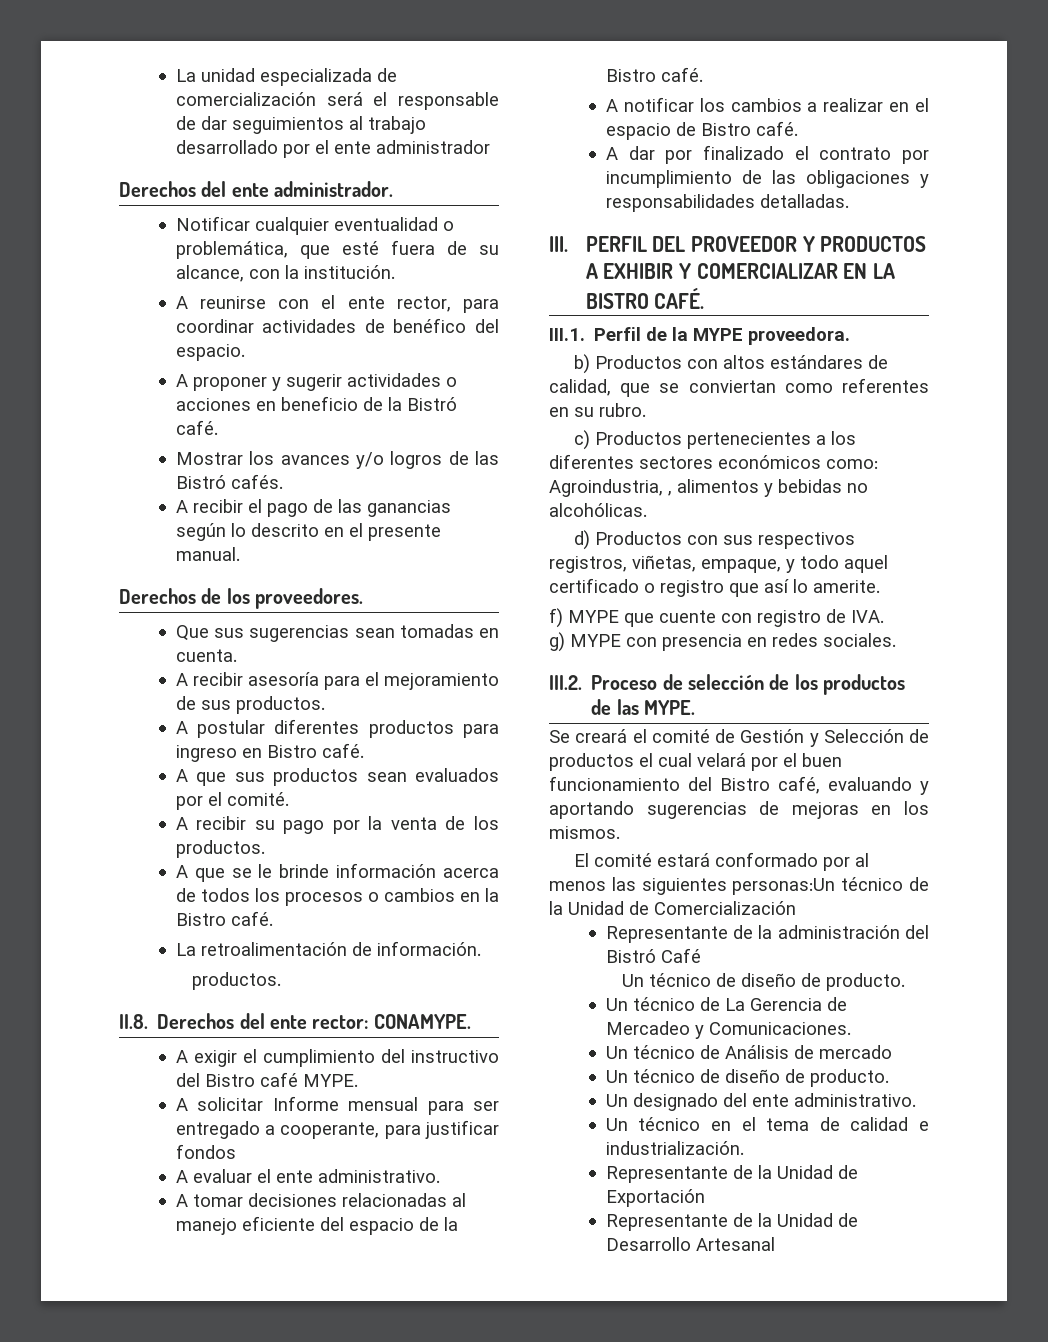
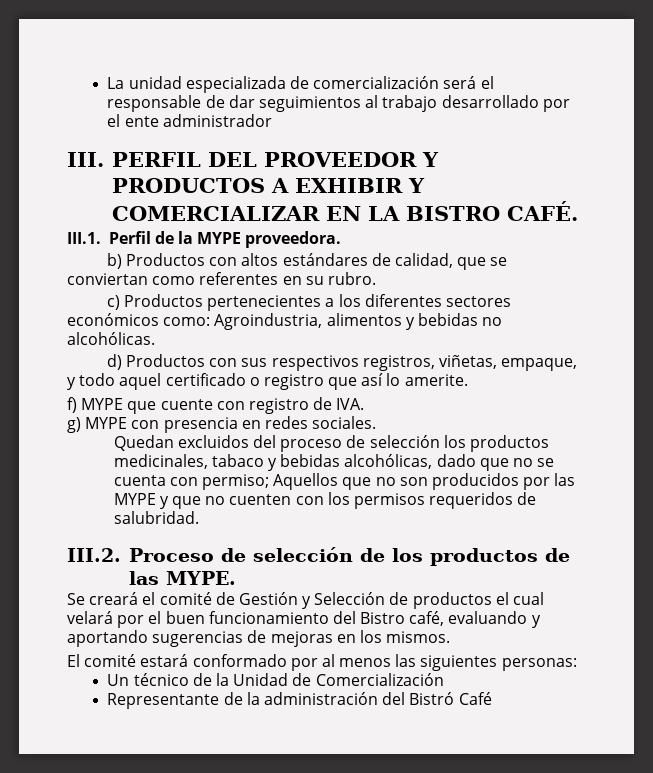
[119,181,394,197] [175,216,454,235] [175,240,499,259] [175,265,395,282] [175,295,499,313] [175,318,499,333] [175,344,245,361] [175,373,457,391] [175,396,457,411] [175,420,218,435] [175,451,500,469] [175,474,283,489] [175,499,451,517] [175,523,441,541] [175,547,240,561] [119,588,364,609] [175,624,499,642] [175,649,237,662] [175,672,499,690] [175,696,325,714] [175,719,500,738] [175,743,364,762] [175,768,499,786] [175,792,289,810] [175,816,500,834] [175,840,265,858] [175,863,500,882] [175,888,499,906] [175,911,273,926] [175,941,481,956] [192,972,282,990] [119,1013,471,1029] [175,1049,499,1067] [175,1072,358,1087] [175,1096,499,1115] [175,1120,499,1139] [175,1144,236,1159] [175,1169,440,1183] [175,1193,466,1207] [175,1216,458,1235] [605,67,703,82] [605,97,929,112] [605,121,798,140] [605,145,929,164] [605,170,929,188] [605,194,849,212] // Derechos del ente administrador. // Notificar cualquier eventualidad o problemática, que esté fuera de su alcance, con la institución. // A reunirse con el ente rector, para coordinar actividades de benéfico del espacio. // A proponer y sugerir actividades o acciones en beneficio de la Bistró café. // Mostrar los avances y/o logros de las Bistró cafés. // A recibir el pago de las ganancias según lo descrito en el presente manual. // Derechos de los proveedores. // Que sus sugerencias sean tomadas en cuenta. // A recibir asesoría para el mejoramiento de sus productos. // A postular diferentes productos para ingreso en Bistro café. // A que sus productos sean evaluados por el comité. // A recibir su pago por la venta de los productos. // A que se le brinde información acerca de todos los procesos o cambios en la Bistro café. // La retroalimentación de información. // productos. // II.8. Derechos del ente rector: CONAMYPE. // A exigir el cumplimiento del instructivo del Bistro café MYPE. // A solicitar Informe mensual para ser entregado a cooperante, para justificar fondos // A evaluar el ente administrativo. // A tomar decisiones relacionadas al manejo eficiente del espacio de la Bistro café. // A notificar los cambios a realizar en el espacio de Bistro café. // A dar por finalizado el contrato por incumplimiento de las obligaciones y responsabilidades detalladas. -> (272, 120) none
[668,491,672,496] , -> (323, 321) none
(896, 640) none -> [113,435,549,452] [113,454,555,471] [113,473,576,490] [113,492,537,509] [113,511,199,524] // Quedan excluidos del proceso de selección los productos medicinales, tabaco y bebidas alcohólicas, dado que no se cuenta con permiso; Aquellos que no son producidos por las MYPE y que no cuenten con los permisos requeridos de salubridad.
[732,878,836,895] personas:Un -> [501,658,577,671] [107,674,130,686] personas: // Un
[622,973,906,991] [605,997,847,1011] [605,1021,851,1039] [605,1045,892,1059] [605,1069,889,1087] [605,1093,916,1111] [605,1117,929,1131] [605,1141,744,1155] [605,1165,858,1183] [605,1189,705,1207] [605,1213,858,1231] [605,1237,775,1251] // Un técnico de diseño de producto. // Un técnico de La Gerencia de Mercadeo y Comunicaciones. // Un técnico de Análisis de mercado // Un técnico de diseño de producto. // Un designado del ente administrativo. // Un técnico en el tema de calidad e industrialización. // Representante de la Unidad de Exportación // Representante de la Unidad de Desarrollo Artesanal -> (492, 698) none

